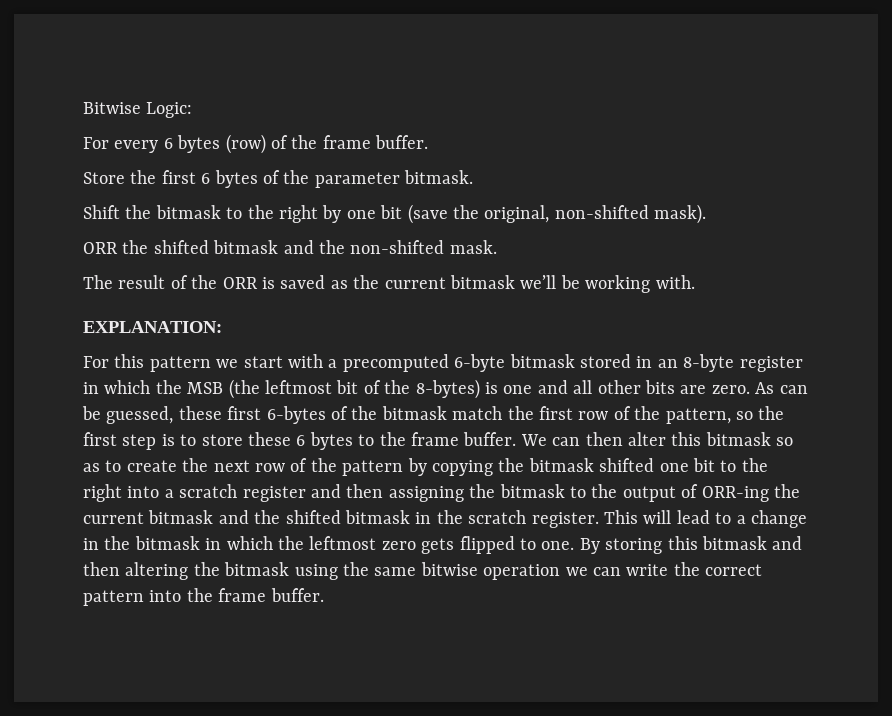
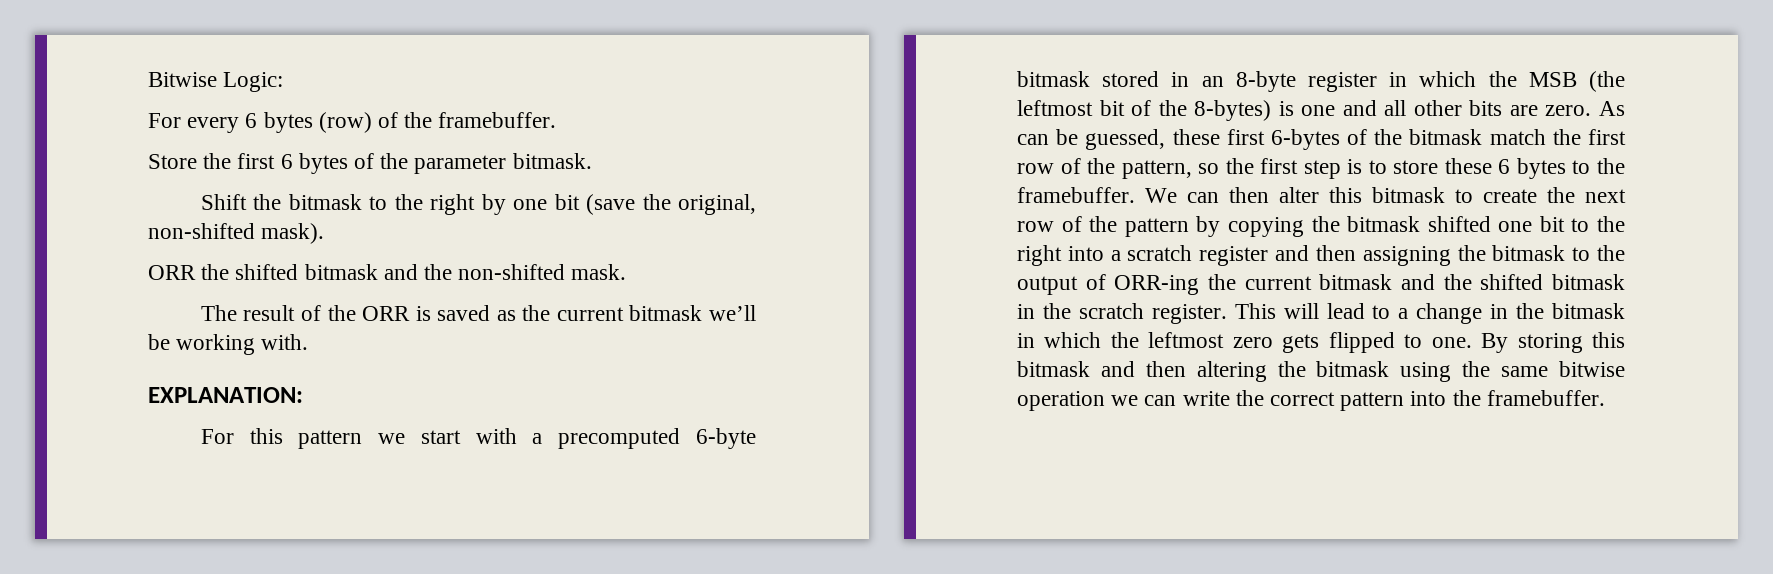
[322,135,429,149] frame buffer. -> [438,112,557,128] framebuffer.
[411,432,517,446] frame buffer. -> [1017,187,1135,203] framebuffer.
[776,437,794,446] [83,463,100,472] so as -> (1445, 195) none
[218,588,324,602] frame buffer. -> [1486,390,1605,406] framebuffer.

